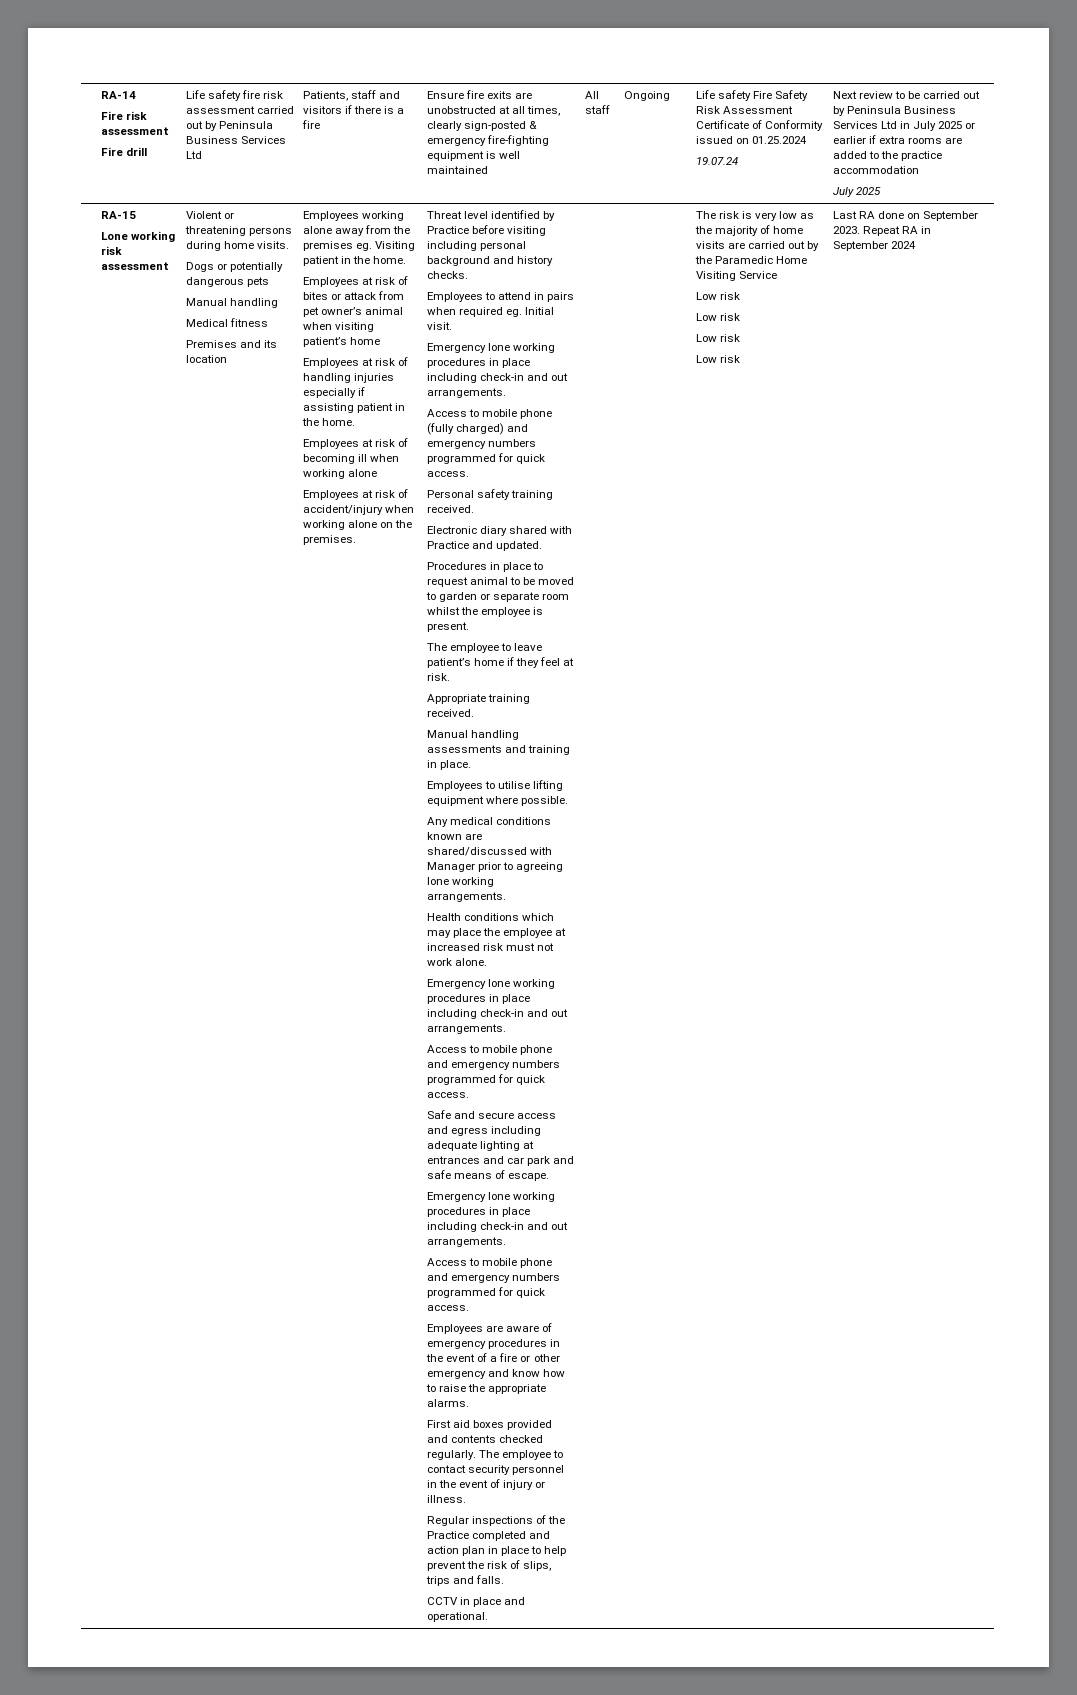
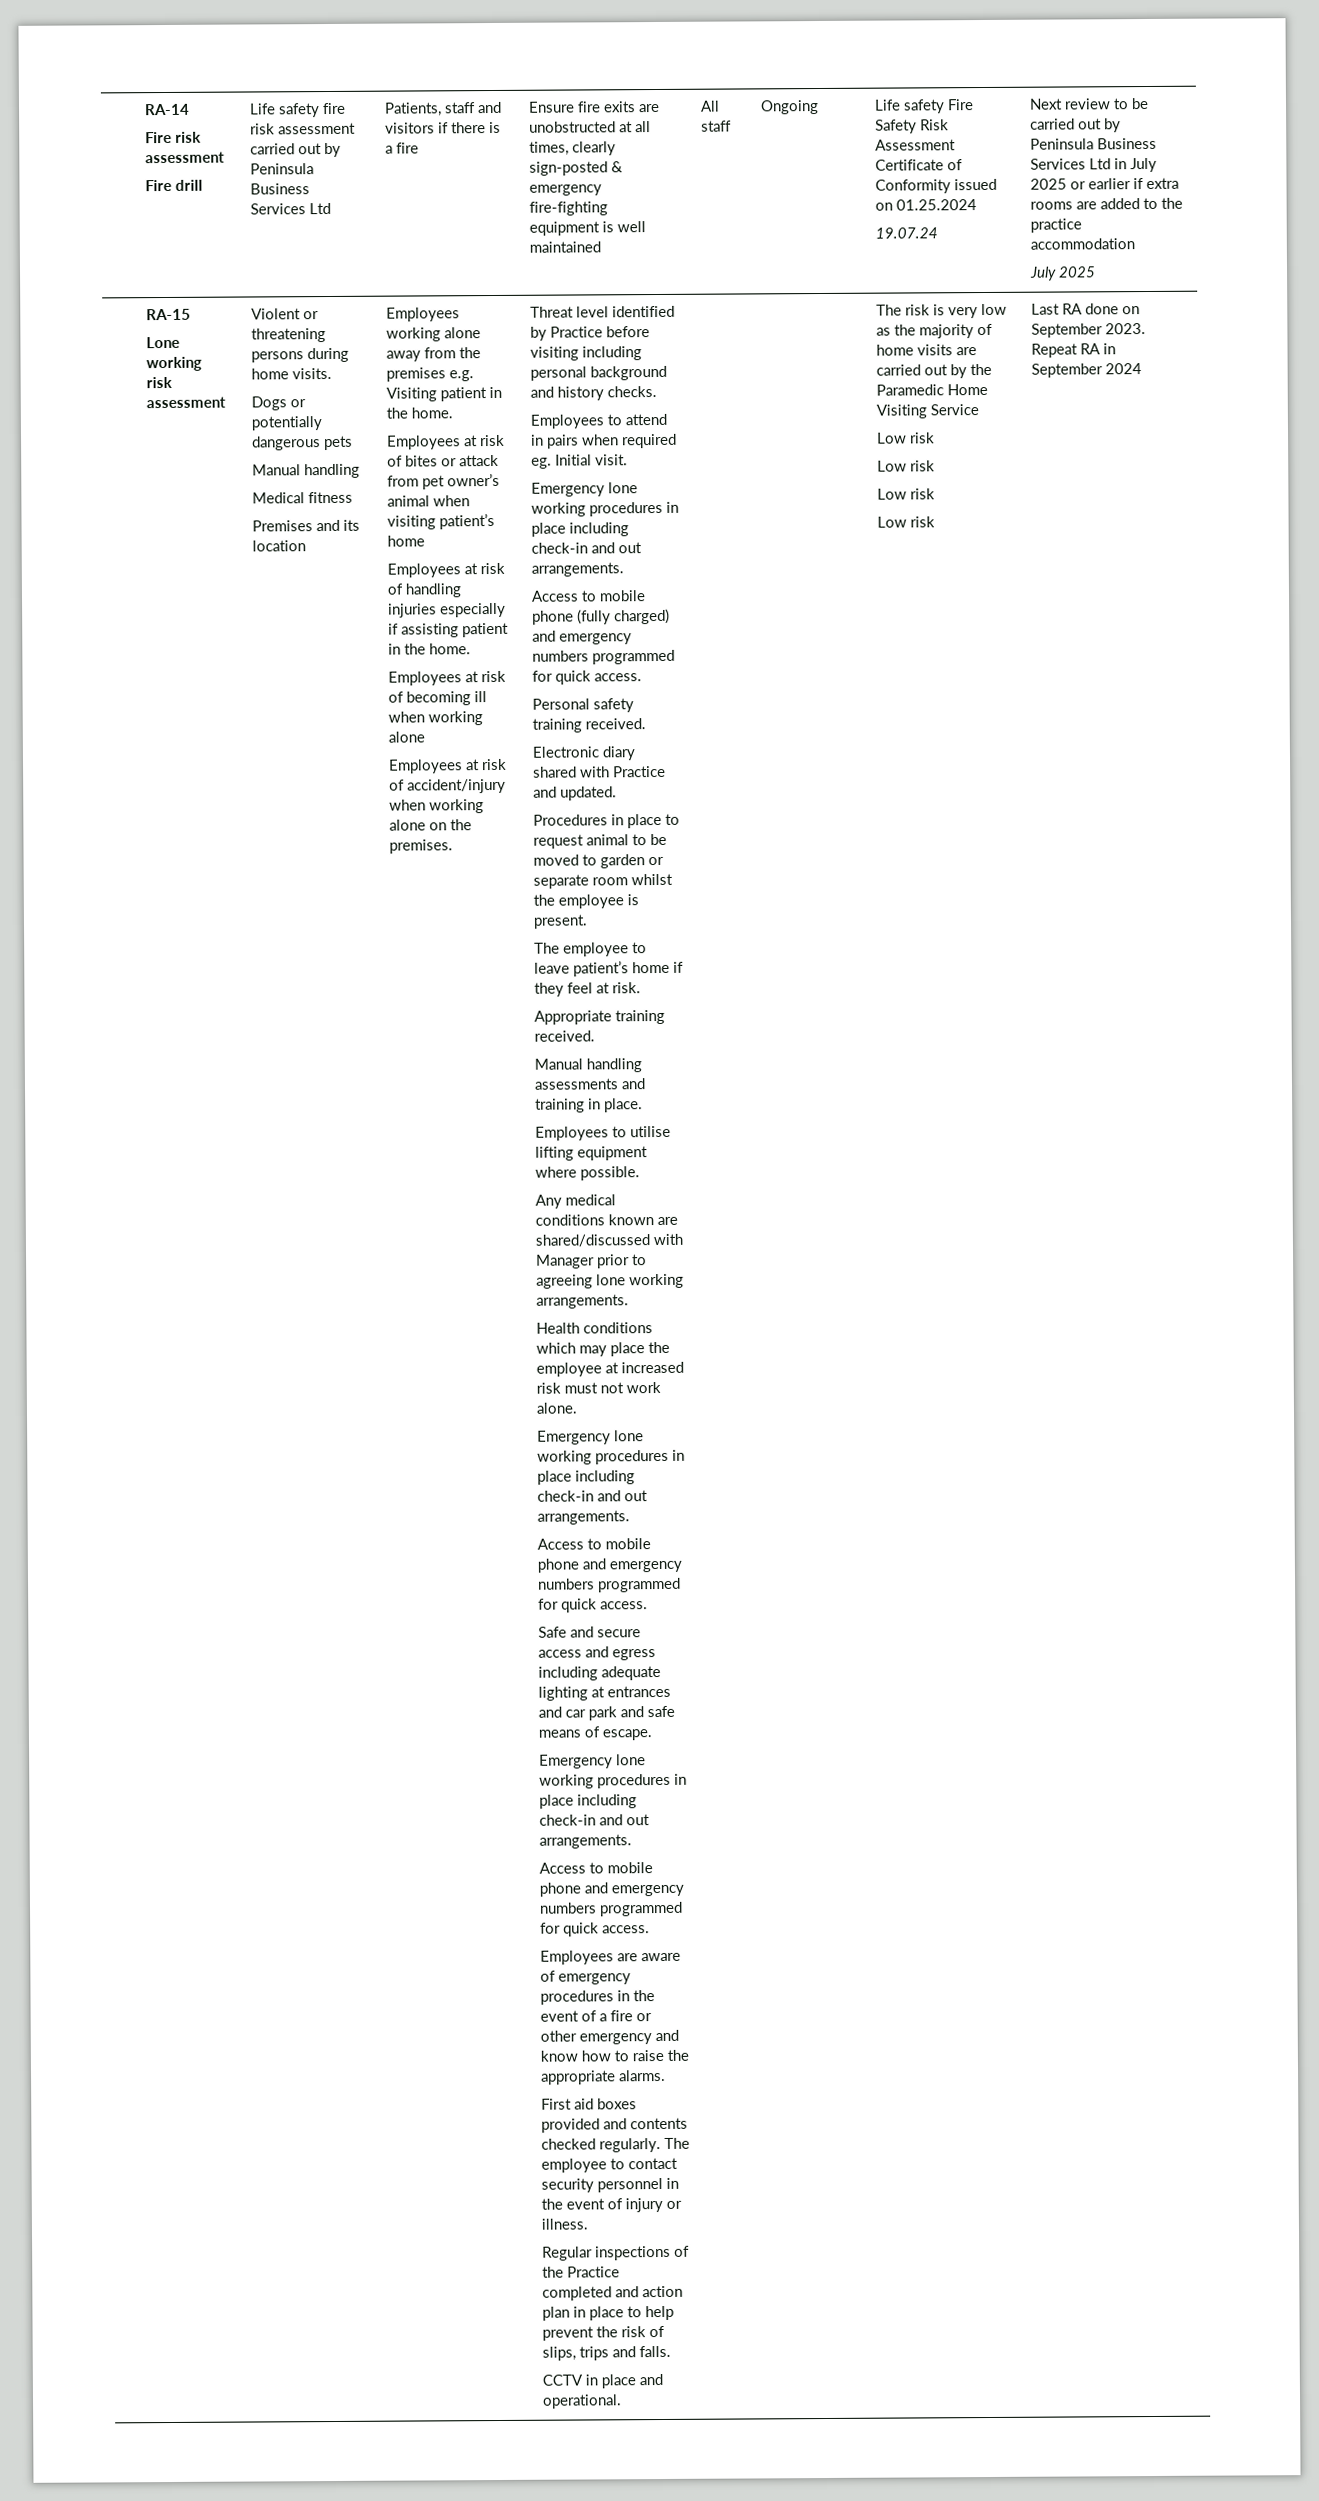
[356,243,373,251] eg. -> [449,370,475,382] e.g.

